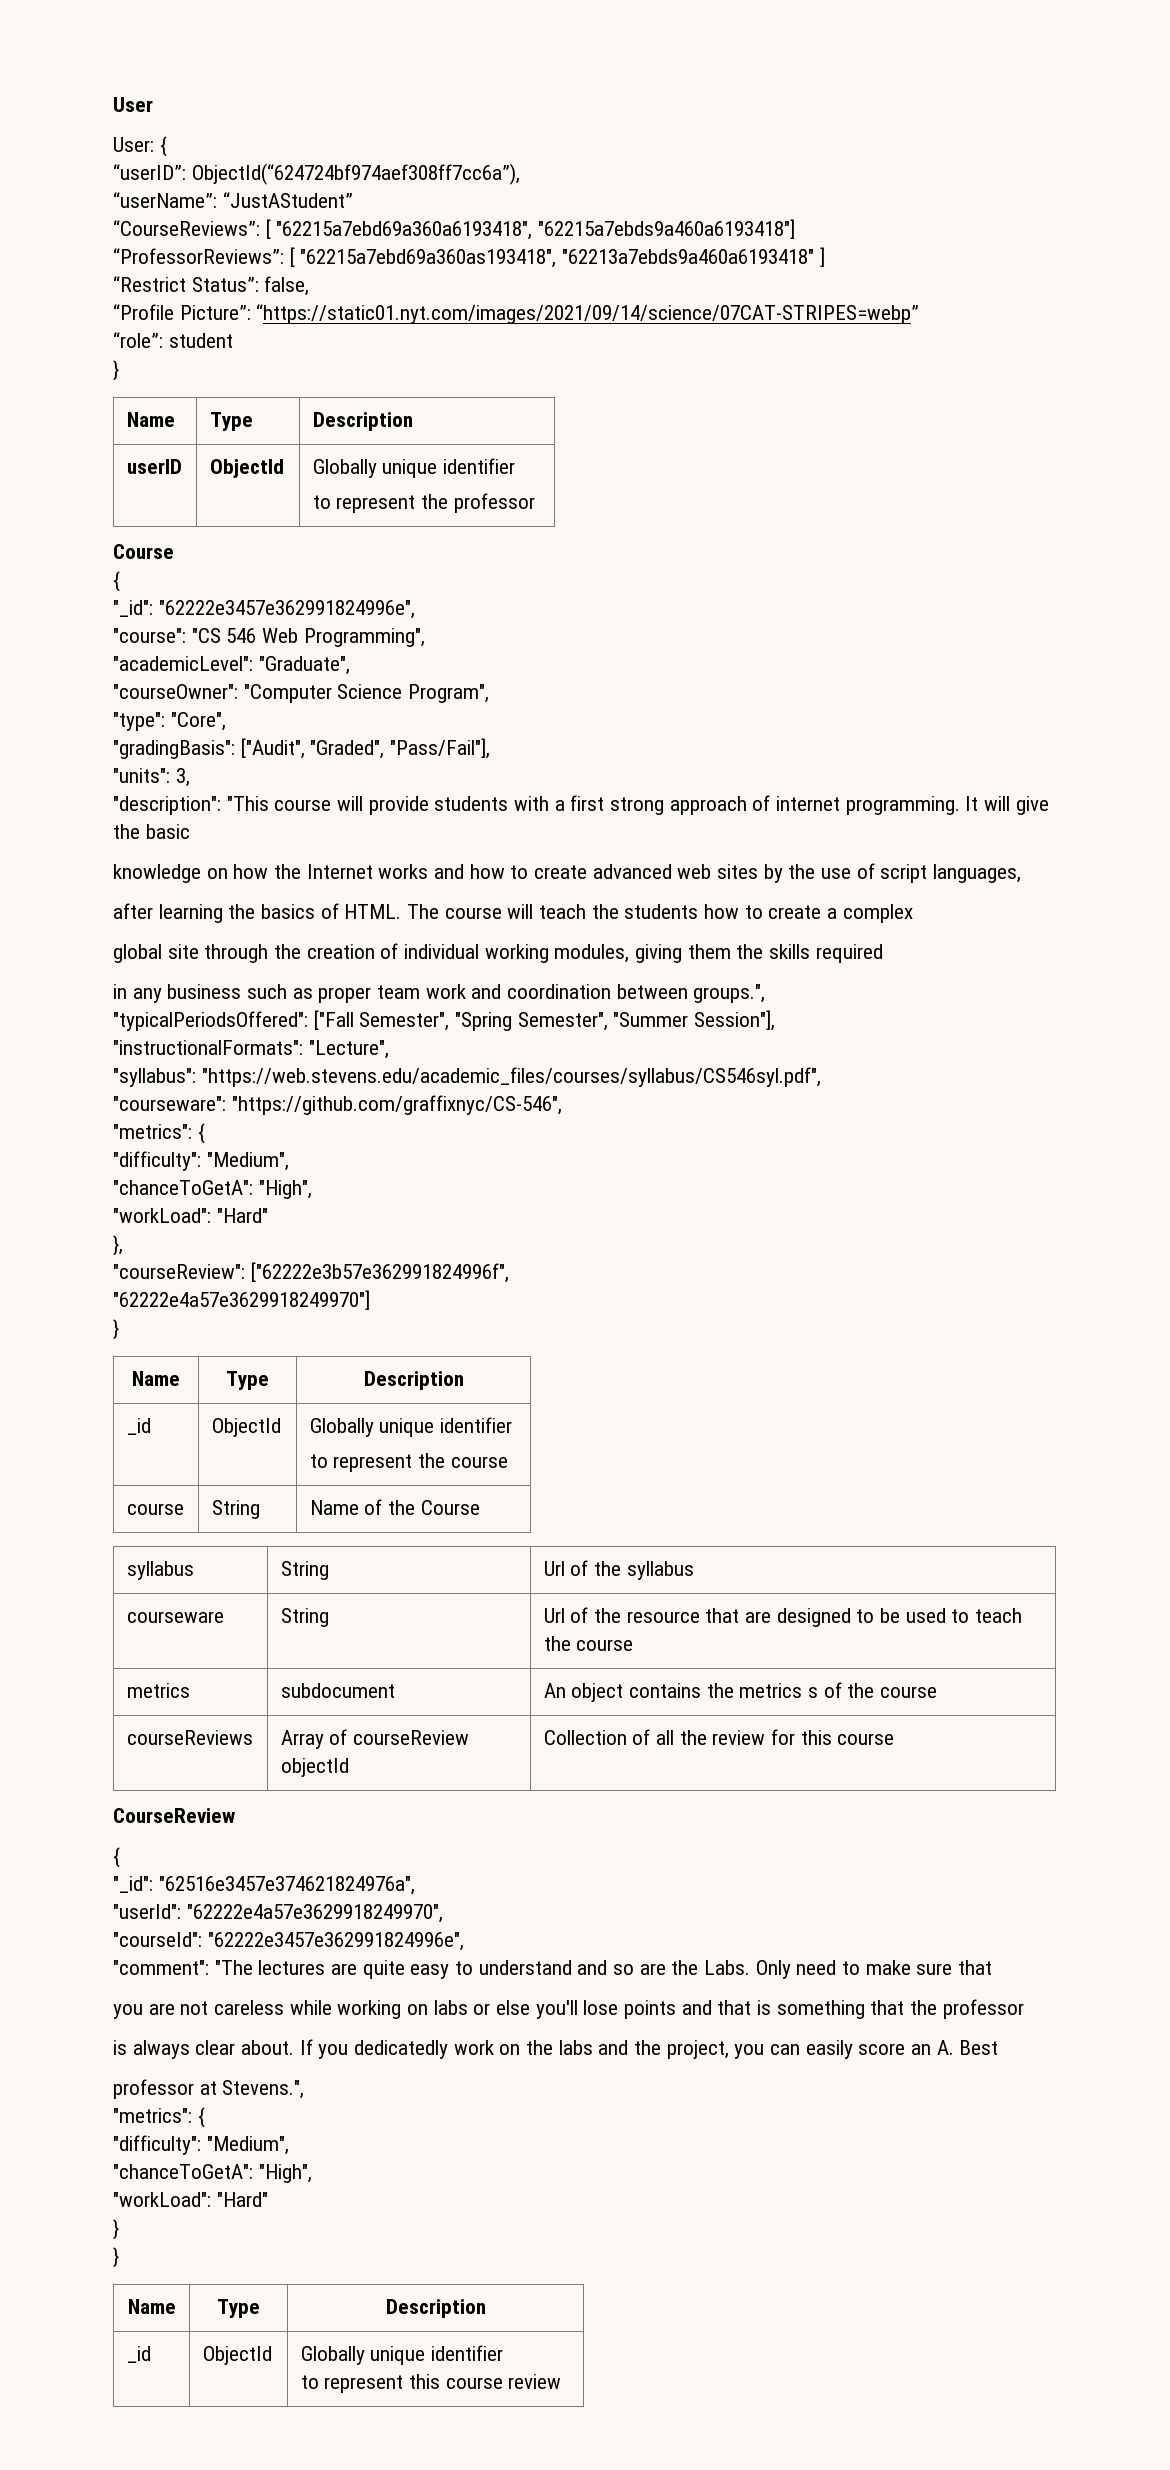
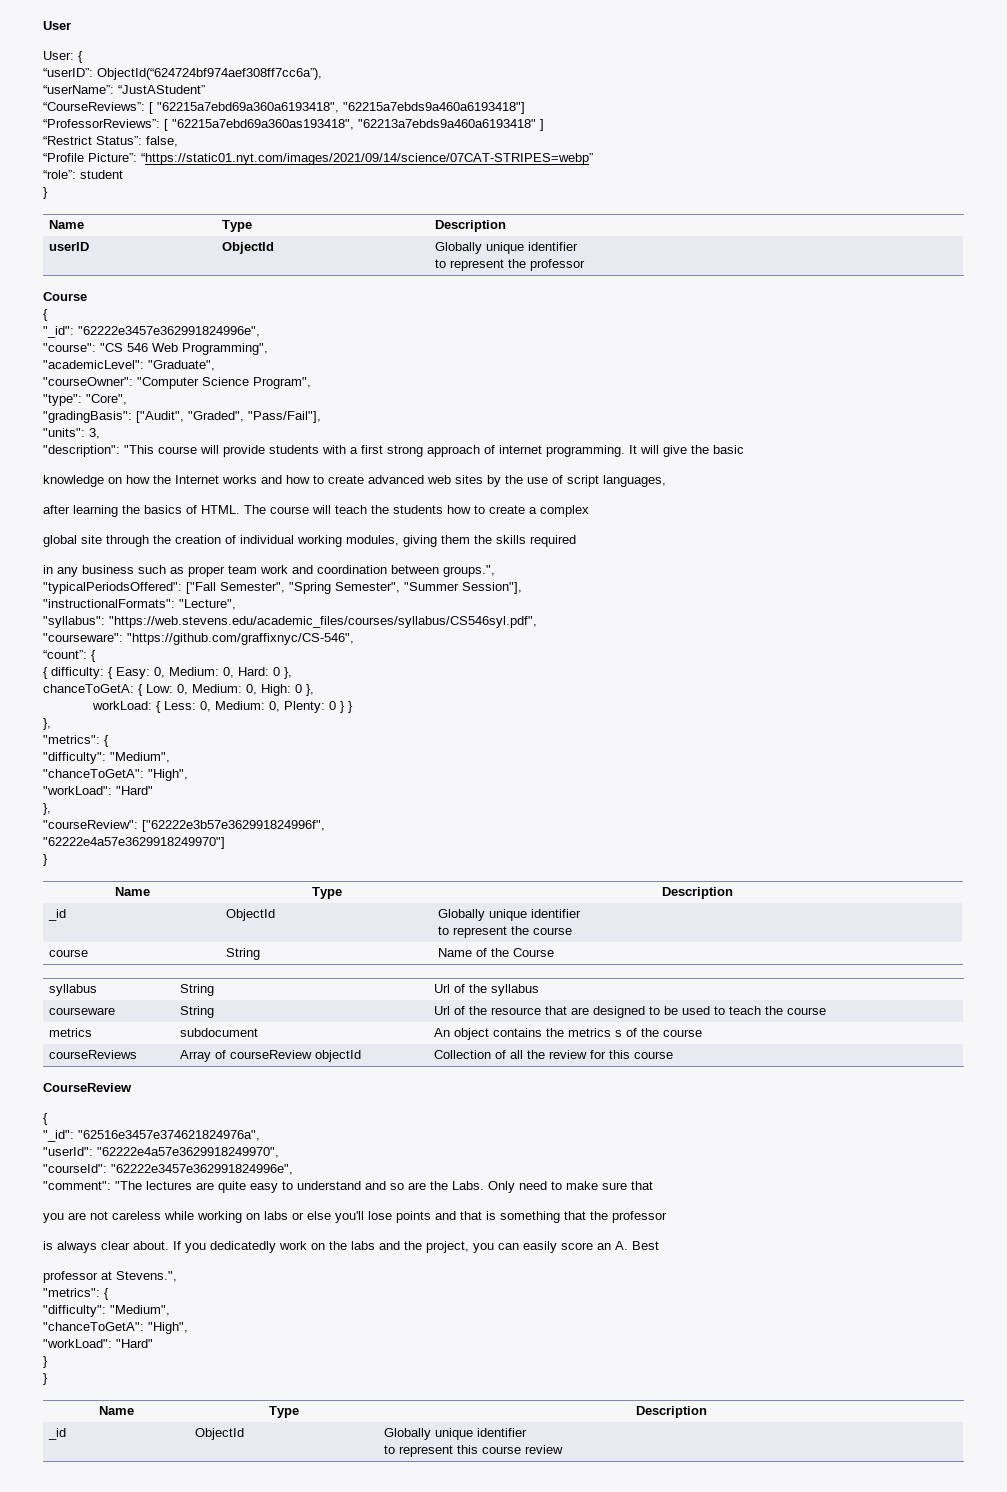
(562, 1105) none -> [43,650,96,662] [43,667,292,679] [43,684,314,696] [91,701,353,713] [43,718,51,730] // “count”: { // { difficulty: { Easy: 0, Medium: 0, Hard: 0 }, // chanceToGetA: { Low: 0, Medium: 0, High: 0 }, // workLoad: { Less: 0, Medium: 0, Plenty: 0 } } // },

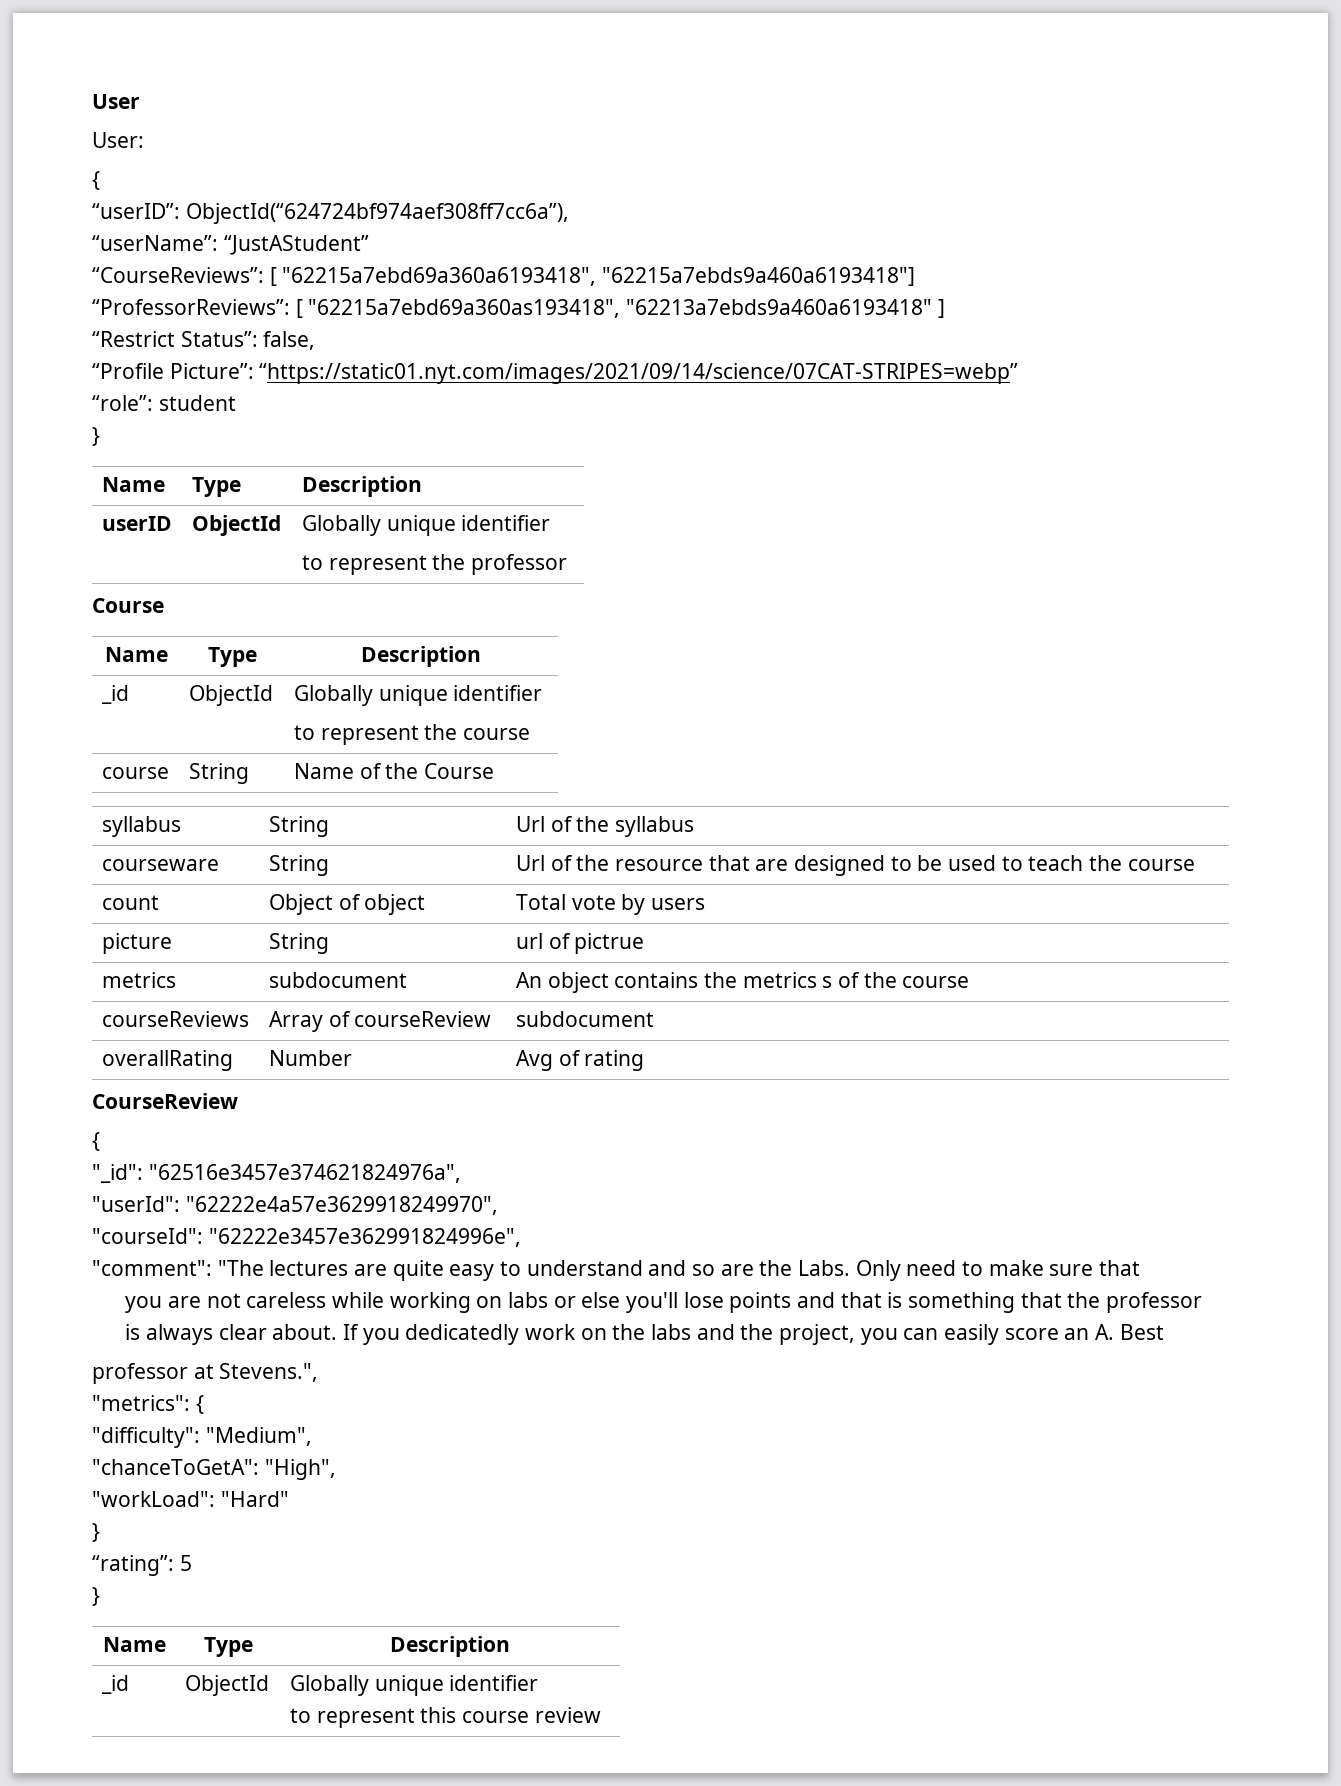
(74, 55) none -> (144, 140) //
[43,309,48,321] [43,326,260,338] [43,343,268,355] [43,360,215,371] [43,377,311,389] [43,394,127,406] [43,411,321,423] [43,428,100,439] [43,445,744,457] [43,475,666,487] [43,505,589,517] [43,535,576,547] [43,565,495,577] [43,582,522,594] [43,599,236,610] [43,616,537,628] [43,633,354,645] [43,650,96,662] [43,667,292,679] [43,684,314,696] [91,701,353,713] [43,718,51,730] [43,735,109,747] [43,752,170,764] [43,769,188,781] [43,786,153,795] [43,803,51,815] [43,820,325,832] [43,837,225,849] [43,854,48,866] // { // "_id": "62222e3457e362991824996e", // "course": "CS 546 Web Programming", // "academicLevel": "Graduate", // "courseOwner": "Computer Science Program", // "type": "Core", // "gradingBasis": ["Audit", "Graded", "Pass/Fail"], // "units": 3, // "description": "This course will provide students with a first strong approach of internet programming. It will give the basic // knowledge on how the Internet works and how to create advanced web sites by the use of script languages, // after learning the basics of HTML. The course will teach the students how to create a complex // global site through the creation of individual working modules, giving them the skills required // in any business such as proper team work and coordination between groups.", // "typicalPeriodsOffered": ["Fall Semester", "Spring Semester", "Summer Session"], // "instructionalFormats": "Lecture", // "syllabus": "https://web.stevens.edu/academic_files/courses/syllabus/CS546syl.pdf", // "courseware": "https://github.com/graffixnyc/CS-546", // “count”: { // { difficulty: { Easy: 0, Medium: 0, Hard: 0 }, // chanceToGetA: { Low: 0, Medium: 0, High: 0 }, // workLoad: { Less: 0, Medium: 0, Plenty: 0 } } // }, // "metrics": { // "difficulty": "Medium", // "chanceToGetA": "High", // "workLoad": "Hard" // }, // "courseReview": ["62222e3b57e362991824996f", // "62222e4a57e3629918249970"] // } -> (164, 605) none
(827, 1011) none -> [101,895,159,910] [268,894,426,915] [515,894,705,915] [101,933,172,954] [268,933,329,954] [515,933,645,954] // count | Object of object | Total vote by users // picture | String | url of pictrue
[315,1050,362,1062] [434,1050,674,1059] objectId | Collection of all the review for this course -> [515,1011,654,1027] [101,1050,233,1071] [268,1050,352,1066] [515,1050,645,1071] | subdocument // overallRating | Number | Avg of rating
(48, 1362) none -> [92,1555,192,1576] // “rating”: 5

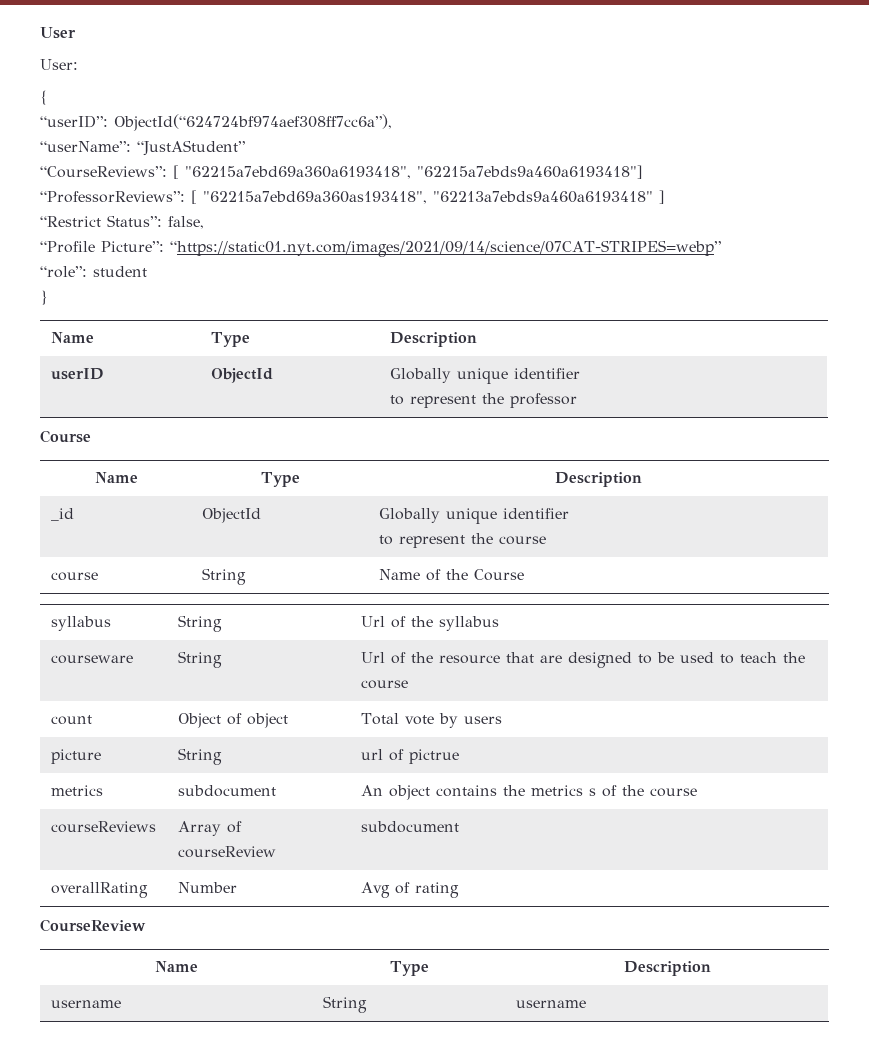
[92,1132,100,1151] [92,1164,461,1183] [92,1196,498,1215] [92,1228,521,1247] [92,1260,1141,1281] [125,1292,1202,1313] [125,1324,1164,1345] [92,1363,319,1384] [92,1395,204,1414] [92,1427,312,1448] [92,1459,336,1480] [92,1491,289,1507] [92,1523,100,1542] [92,1555,192,1576] [92,1587,100,1606] [102,1637,166,1652] [203,1637,253,1657] [390,1636,510,1657] [100,1675,129,1694] [184,1675,269,1696] [289,1675,539,1696] [289,1707,601,1728] // { // "_id": "62516e3457e374621824976a", // "userId": "62222e4a57e3629918249970", // "courseId": "62222e3457e362991824996e", // "comment": "The lectures are quite easy to understand and so are the Labs. Only need to make sure that // you are not careless while working on labs or else you'll lose points and that is something that the professor // is always clear about. If you dedicatedly work on the labs and the project, you can easily score an A. Best // professor at Stevens.", // "metrics": { // "difficulty": "Medium", // "chanceToGetA": "High", // "workLoad": "Hard" // } // “rating”: 5 // } // Name | Type | Description // _id | ObjectId | Globally unique identifier // to represent this course review -> [155,961,198,972] [389,961,429,976] [623,961,711,976] [50,1000,121,1008] [322,996,367,1013] [515,1000,586,1008] // Name | Type | Description // username | String | username

